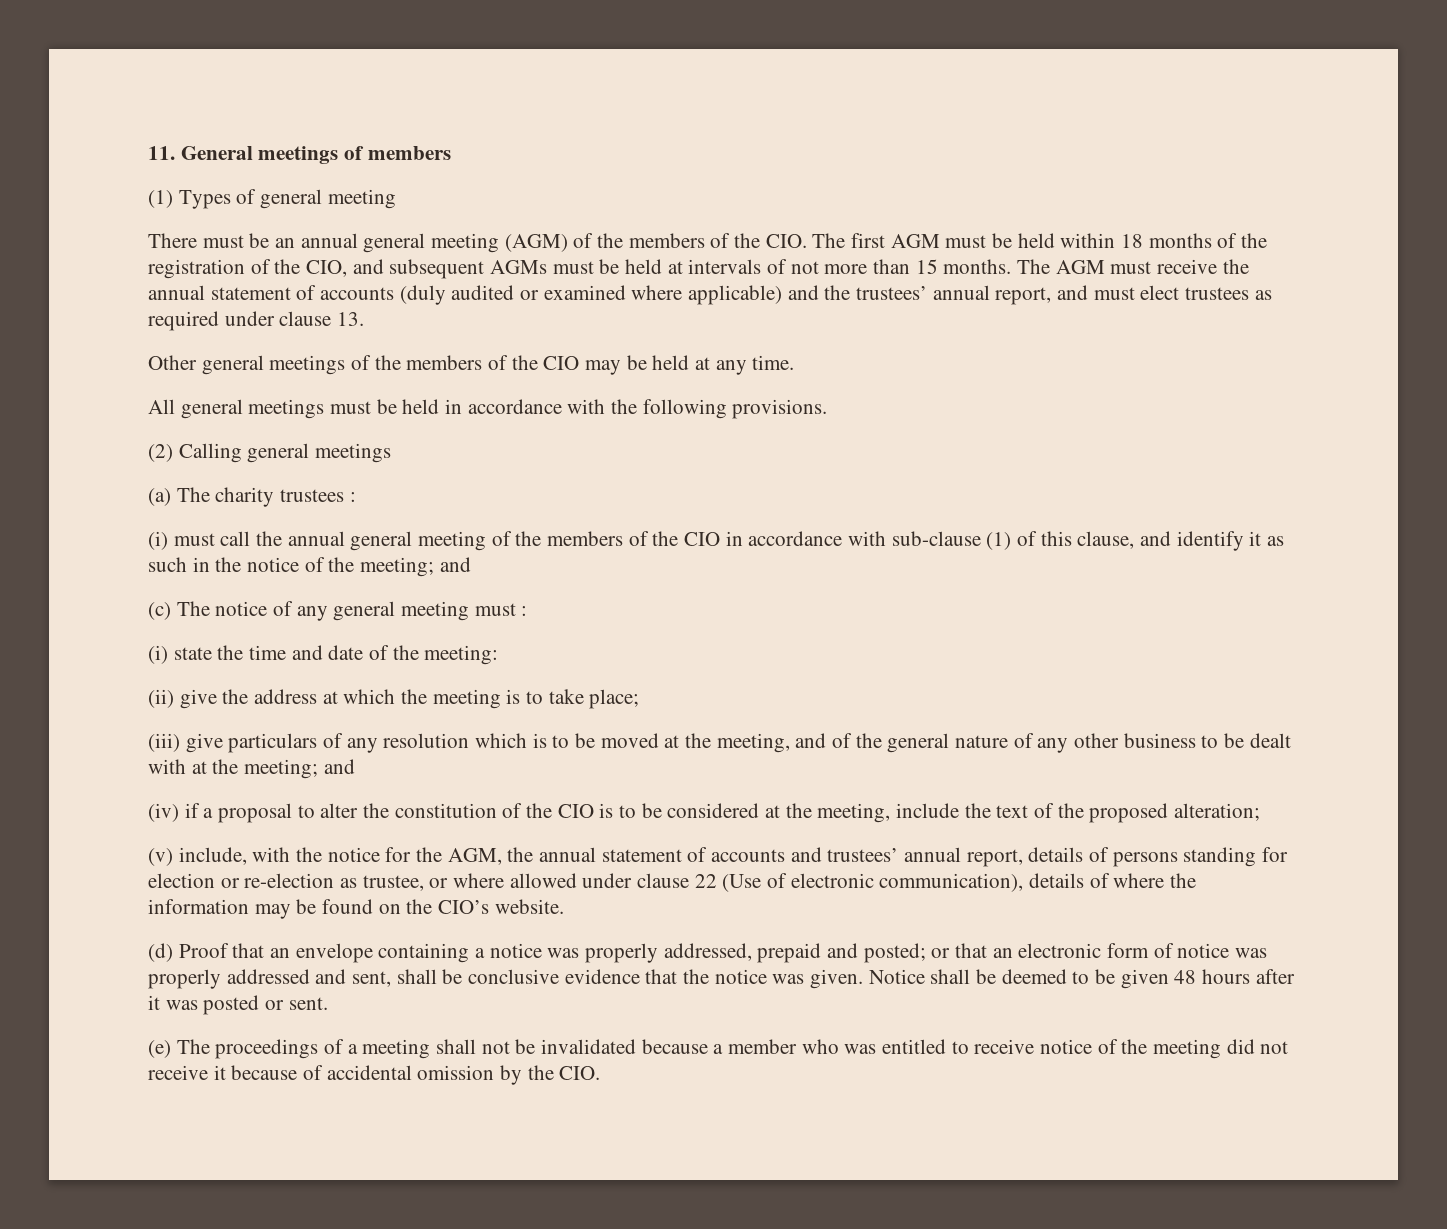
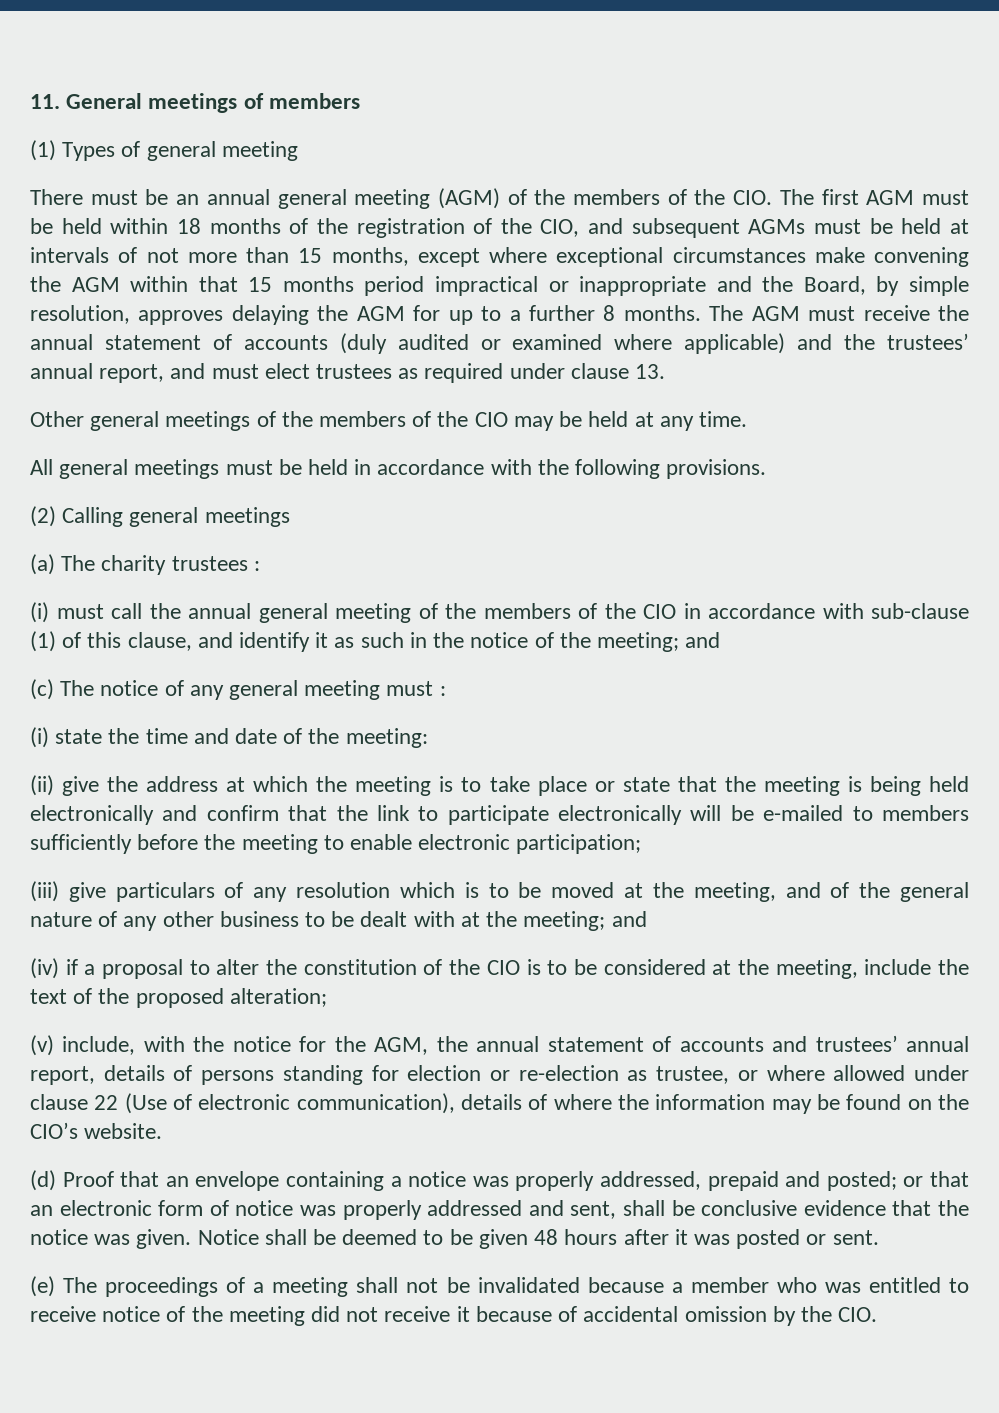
(938, 266) none -> [331,247,969,267] [30,276,969,296] [30,305,616,325] months, except where exceptional circumstances make convening the AGM within that 15 months period impractical or inappropriate and the Board, by simple resolution, approves delaying the AGM for up to a further 8
[589,689,640,709] place; -> [537,776,970,796] [30,805,969,825] [30,834,642,854] place or state that the meeting is being held electronically and confirm that the link to participate electronically will be e-mailed to members sufficiently before the meeting to enable electronic participation;

